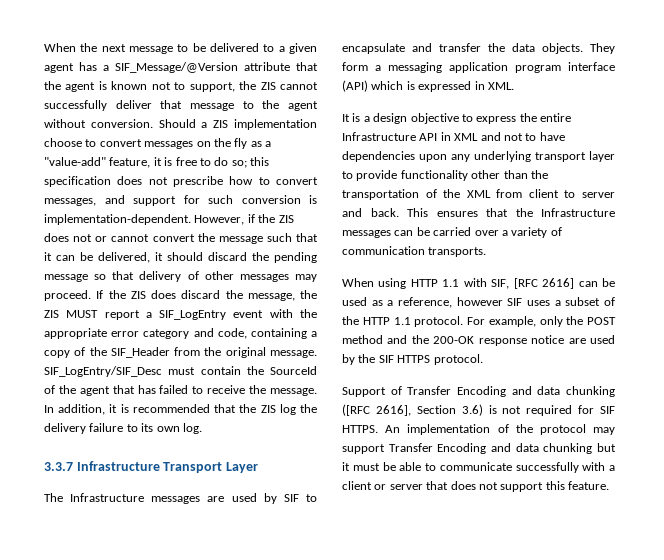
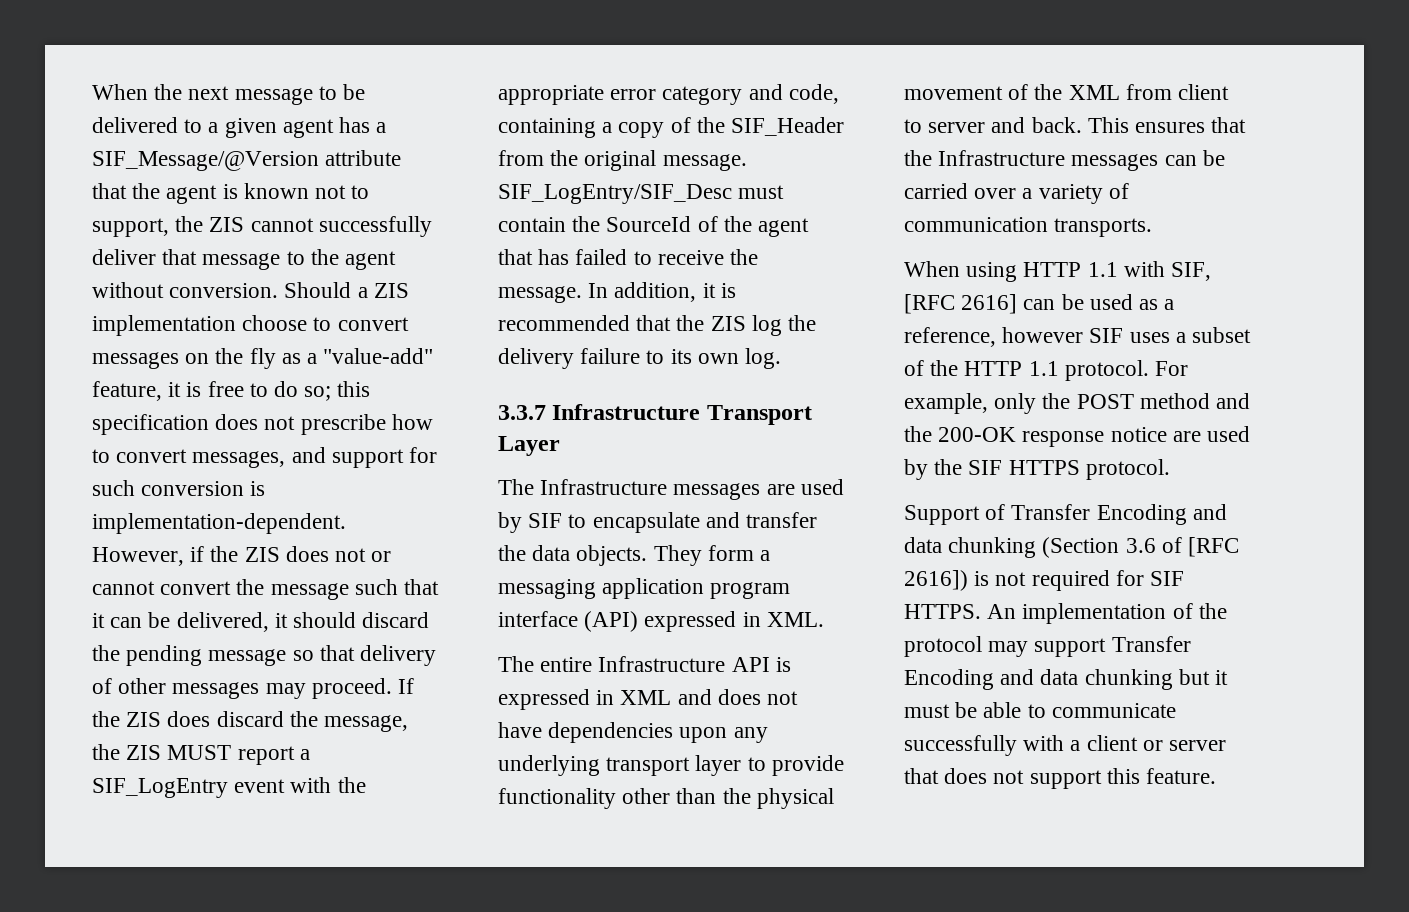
[371,81,415,90] which is -> (639, 621) none
[342,113,537,124] It is a design objective to express the -> [498,656,534,672] The
(438, 137) none -> [775,657,791,672] [498,689,590,710] is expressed
[503,133,537,141] not to -> [717,689,799,705] does not
[342,189,419,200] transportation -> [756,788,834,809] [904,86,1003,100] physical movement
[342,404,483,416] ([RFC 2616], Section 3.6) -> [1042,537,1240,558] [904,570,968,591] (Section 3.6 of [RFC 2616])

